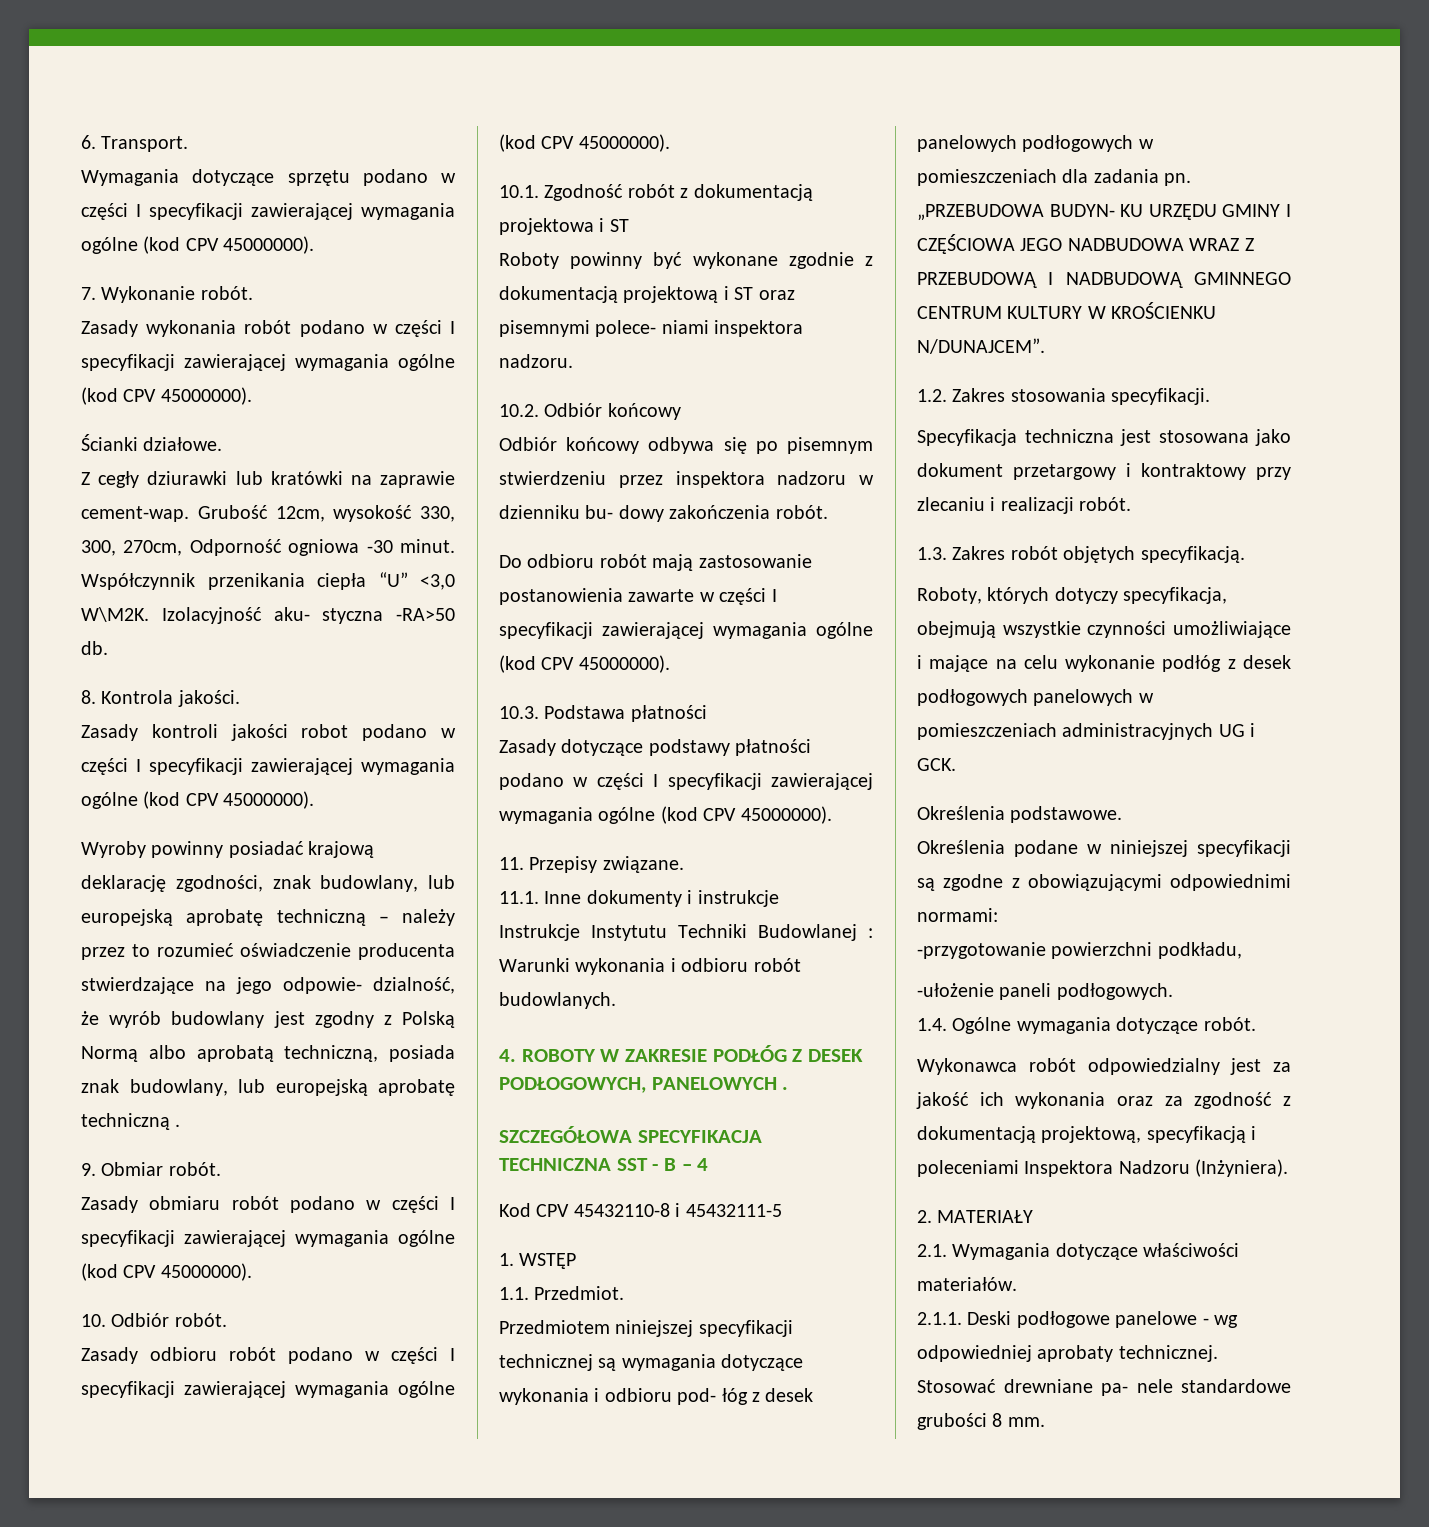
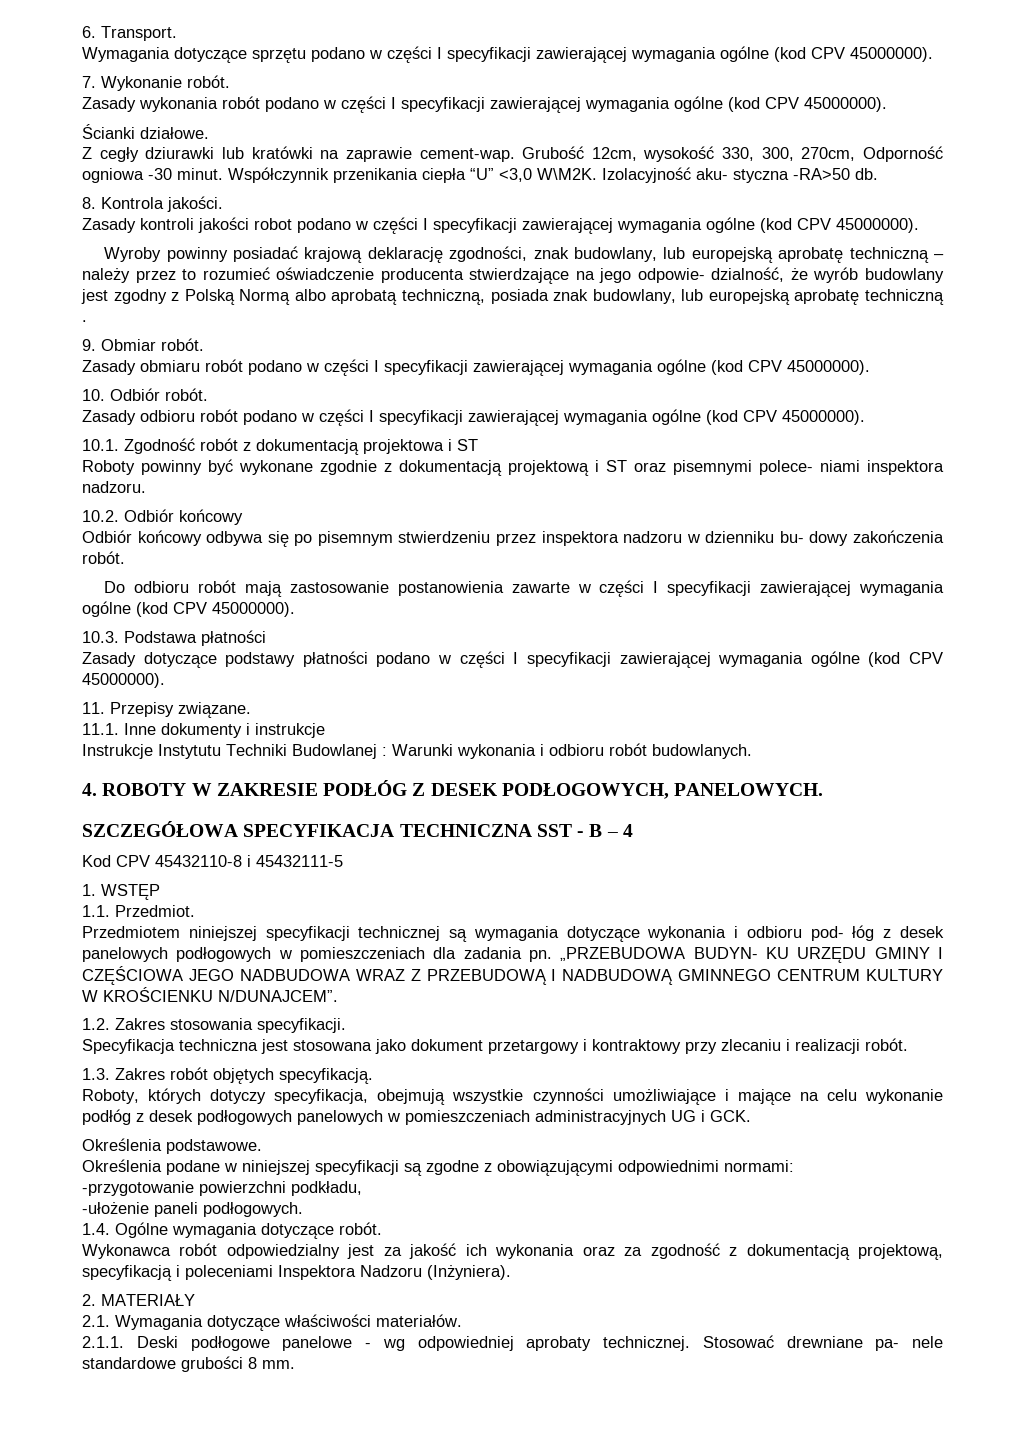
[651,1077,789,1090] PANELOWYCH . -> [674,783,824,796] PANELOWYCH.

